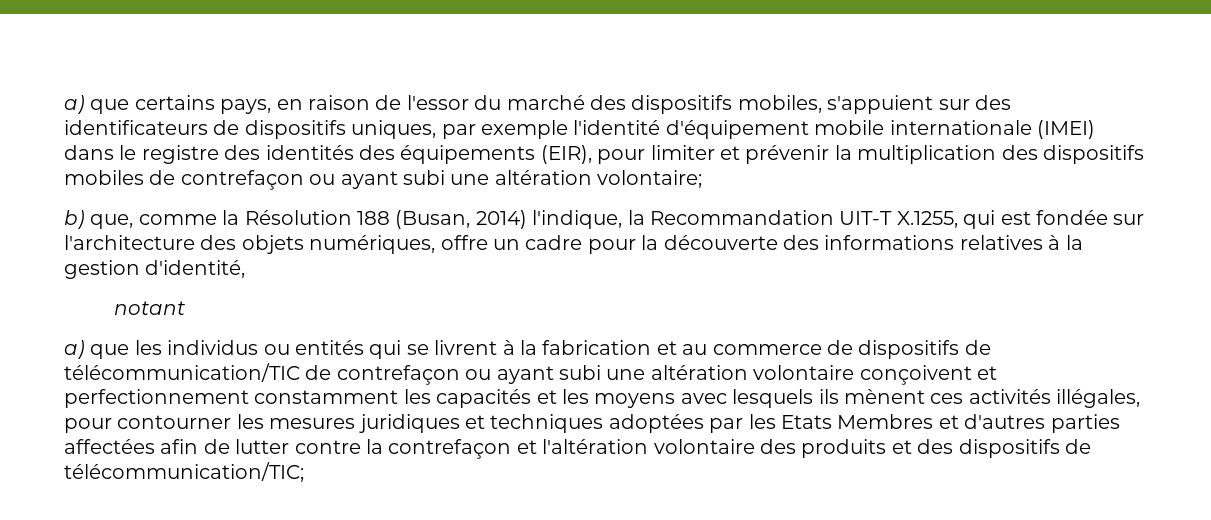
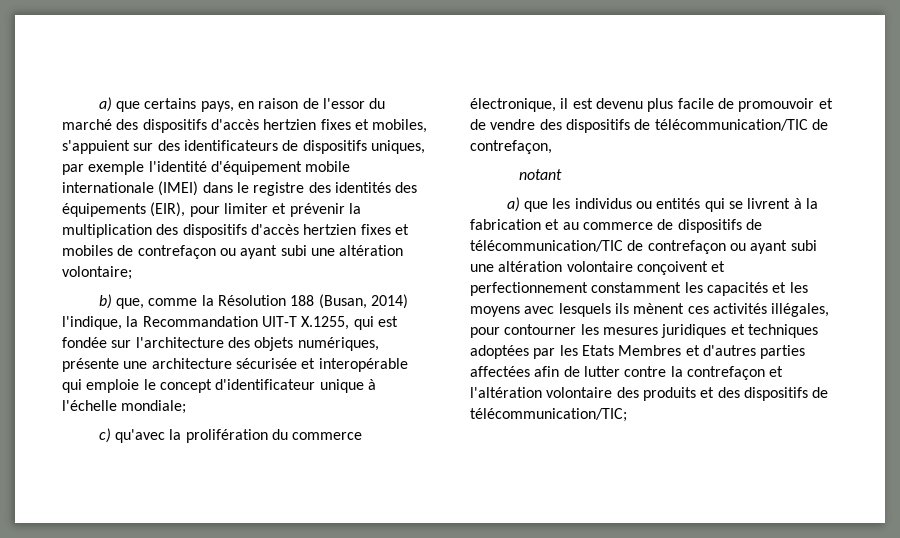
(733, 104) none -> [210,119,369,130] d'accès hertzien fixes et
(1144, 154) none -> [250,224,409,235] d'accès hertzien fixes et
[440,235,1083,254] [64,260,246,279] offre un cadre pour la découverte des informations relatives à la gestion d'identité, -> [62,358,408,372] [62,379,376,393] [62,400,187,414] [98,428,363,443] [470,98,833,112] [470,119,828,133] [470,140,552,154] présente une architecture sécurisée et interopérable qui emploie le concept d'identificateur unique à l'échelle mondiale; // c) qu'avec la prolifération du commerce électronique, il est devenu plus facile de promouvoir et de vendre des dispositifs de télécommunication/TIC de contrefaçon,

